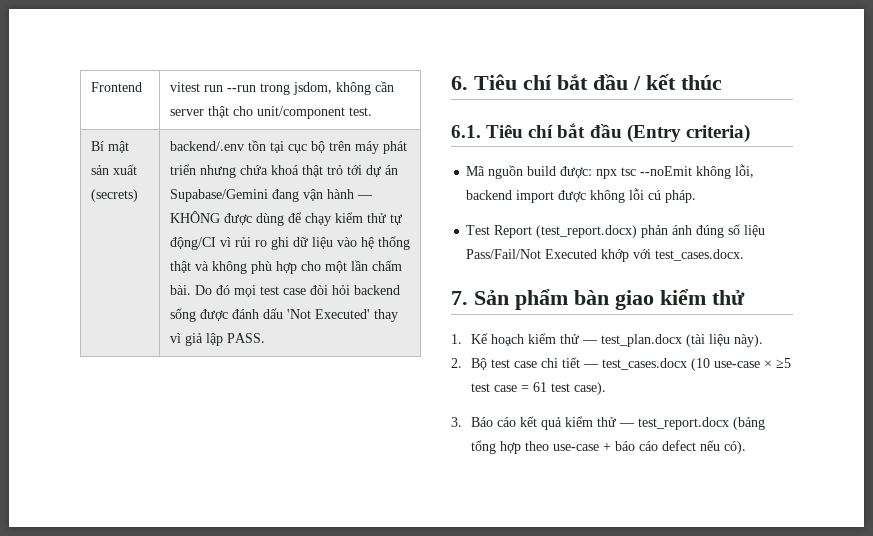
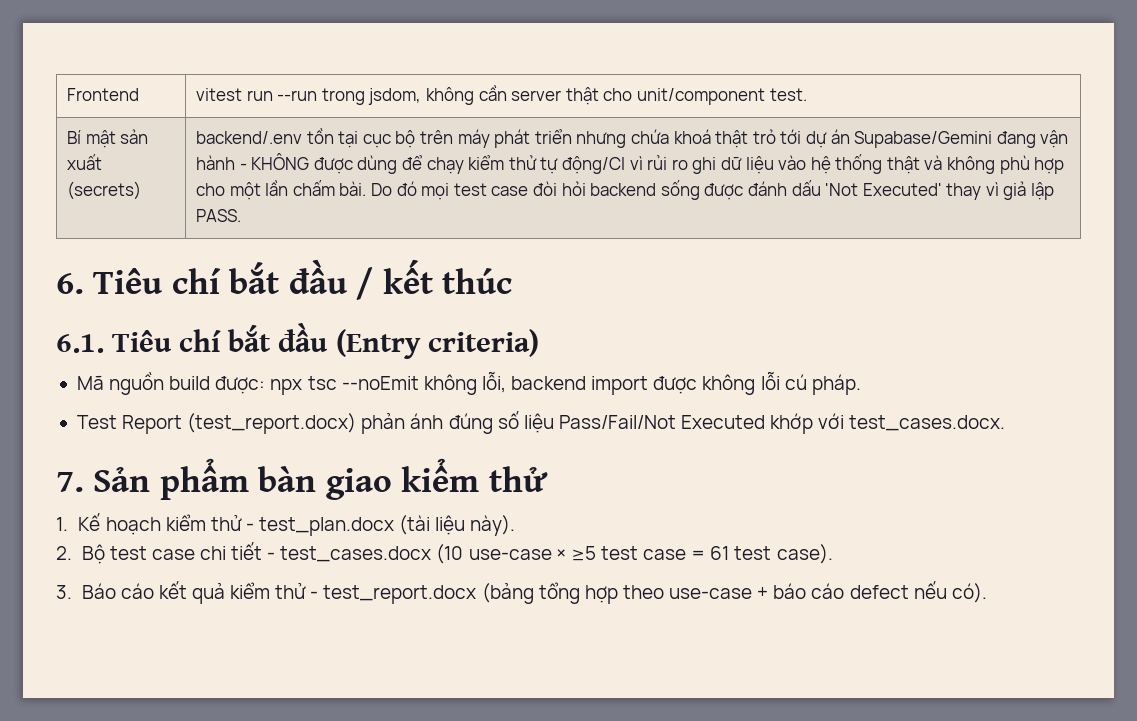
[356,195,373,199] — -> [239,163,247,170] -
[582,340,599,344] — -> [245,523,254,531] -
[583,364,600,368] — -> [267,552,276,560] -
[619,423,636,427] — -> [310,591,319,599] -

